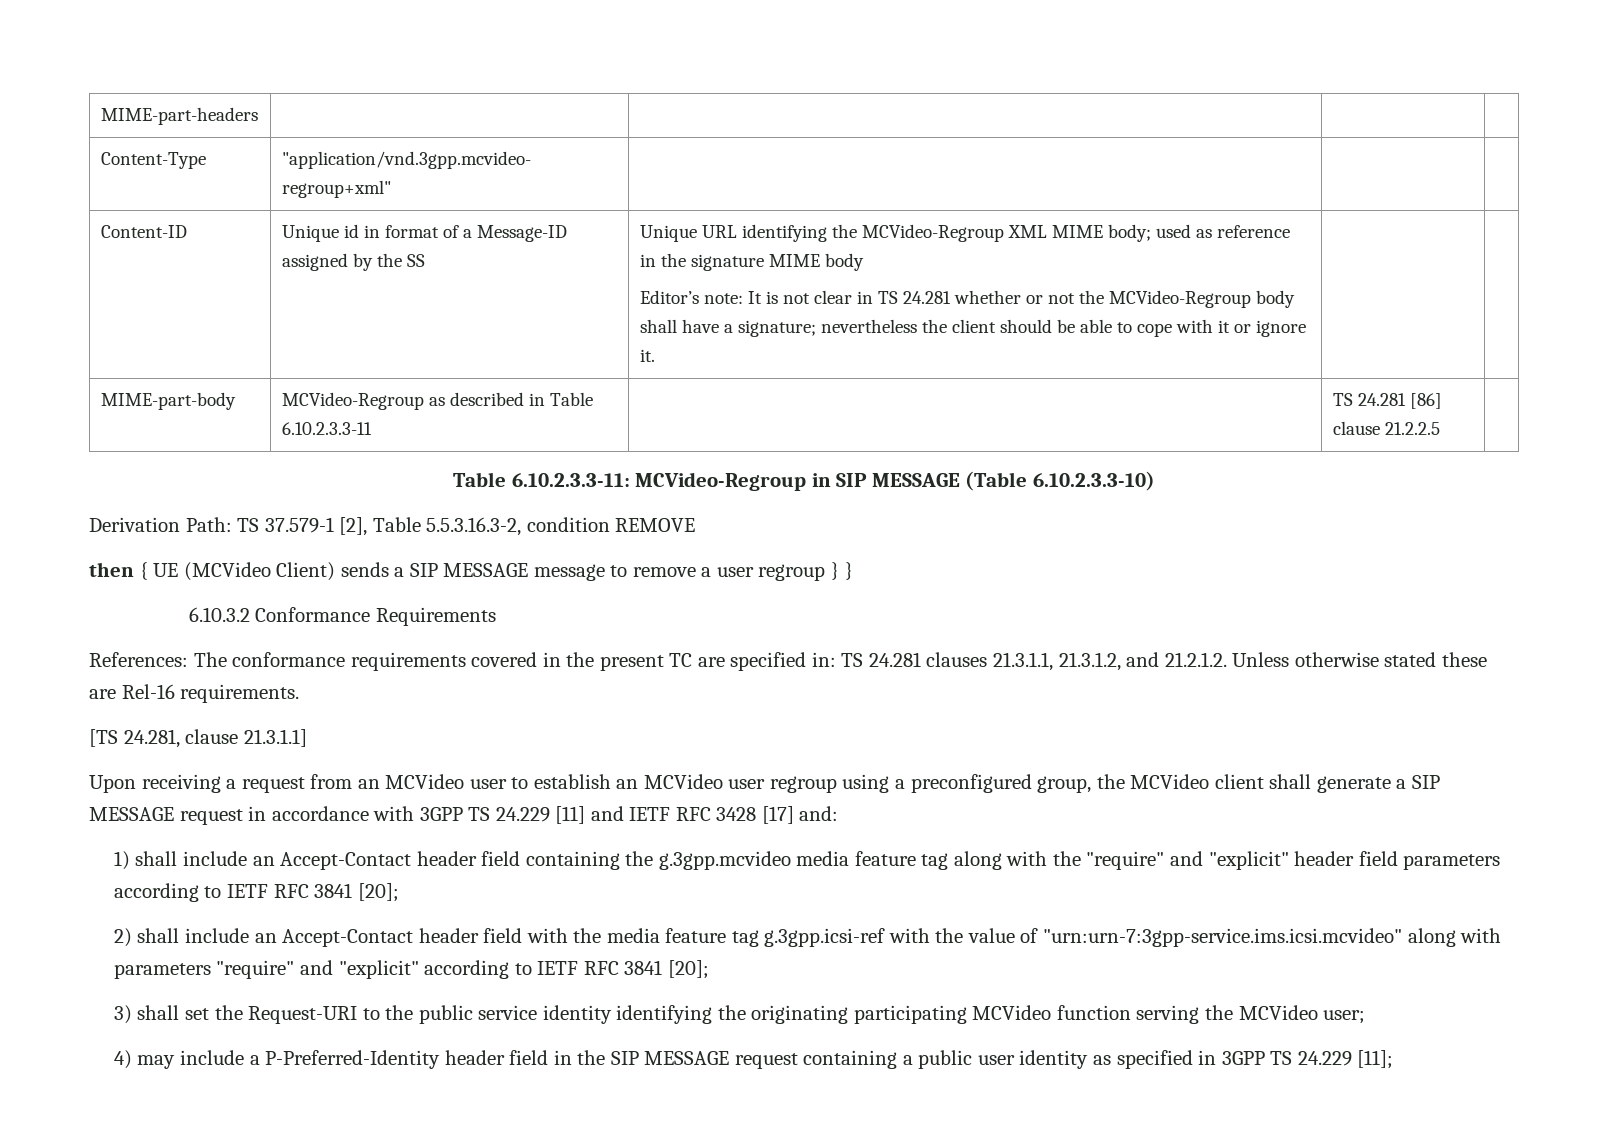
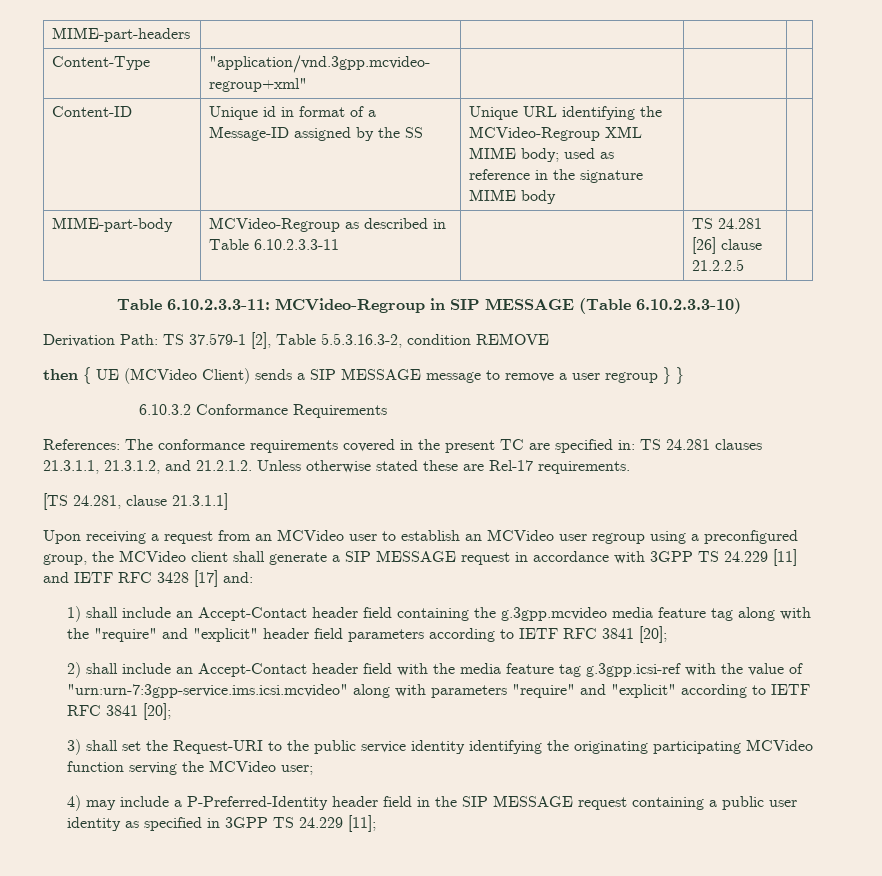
[639,290,1295,308] [639,319,1306,337] [639,349,655,362] // Editor’s note: It is not clear in TS 24.281 whether or not the MCVideo-Regroup body shall have a signature; nevertheless the client should be able to cope with it or ignore it. -> (557, 197) none
[1409,393,1442,409] [86] -> [692,237,717,254] [26]
[121,684,175,699] Rel-16 -> [489,460,533,471] Rel-17

